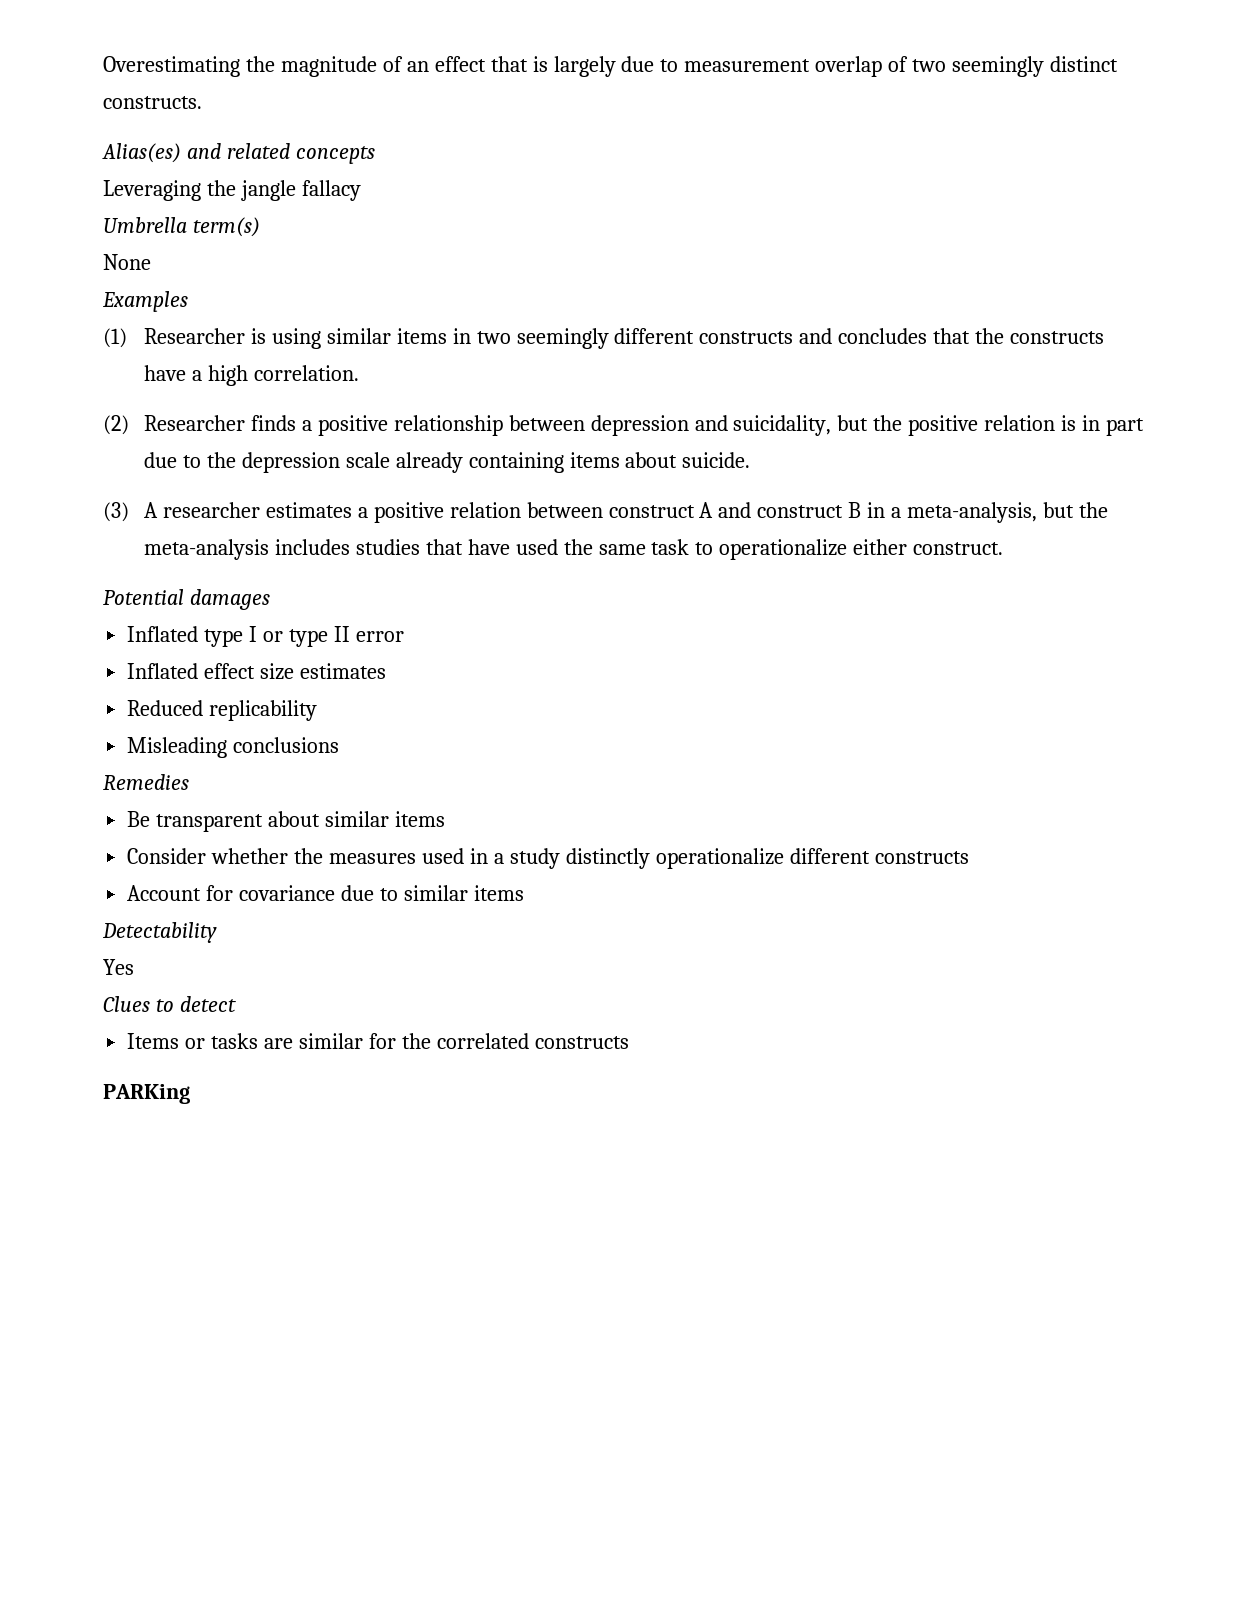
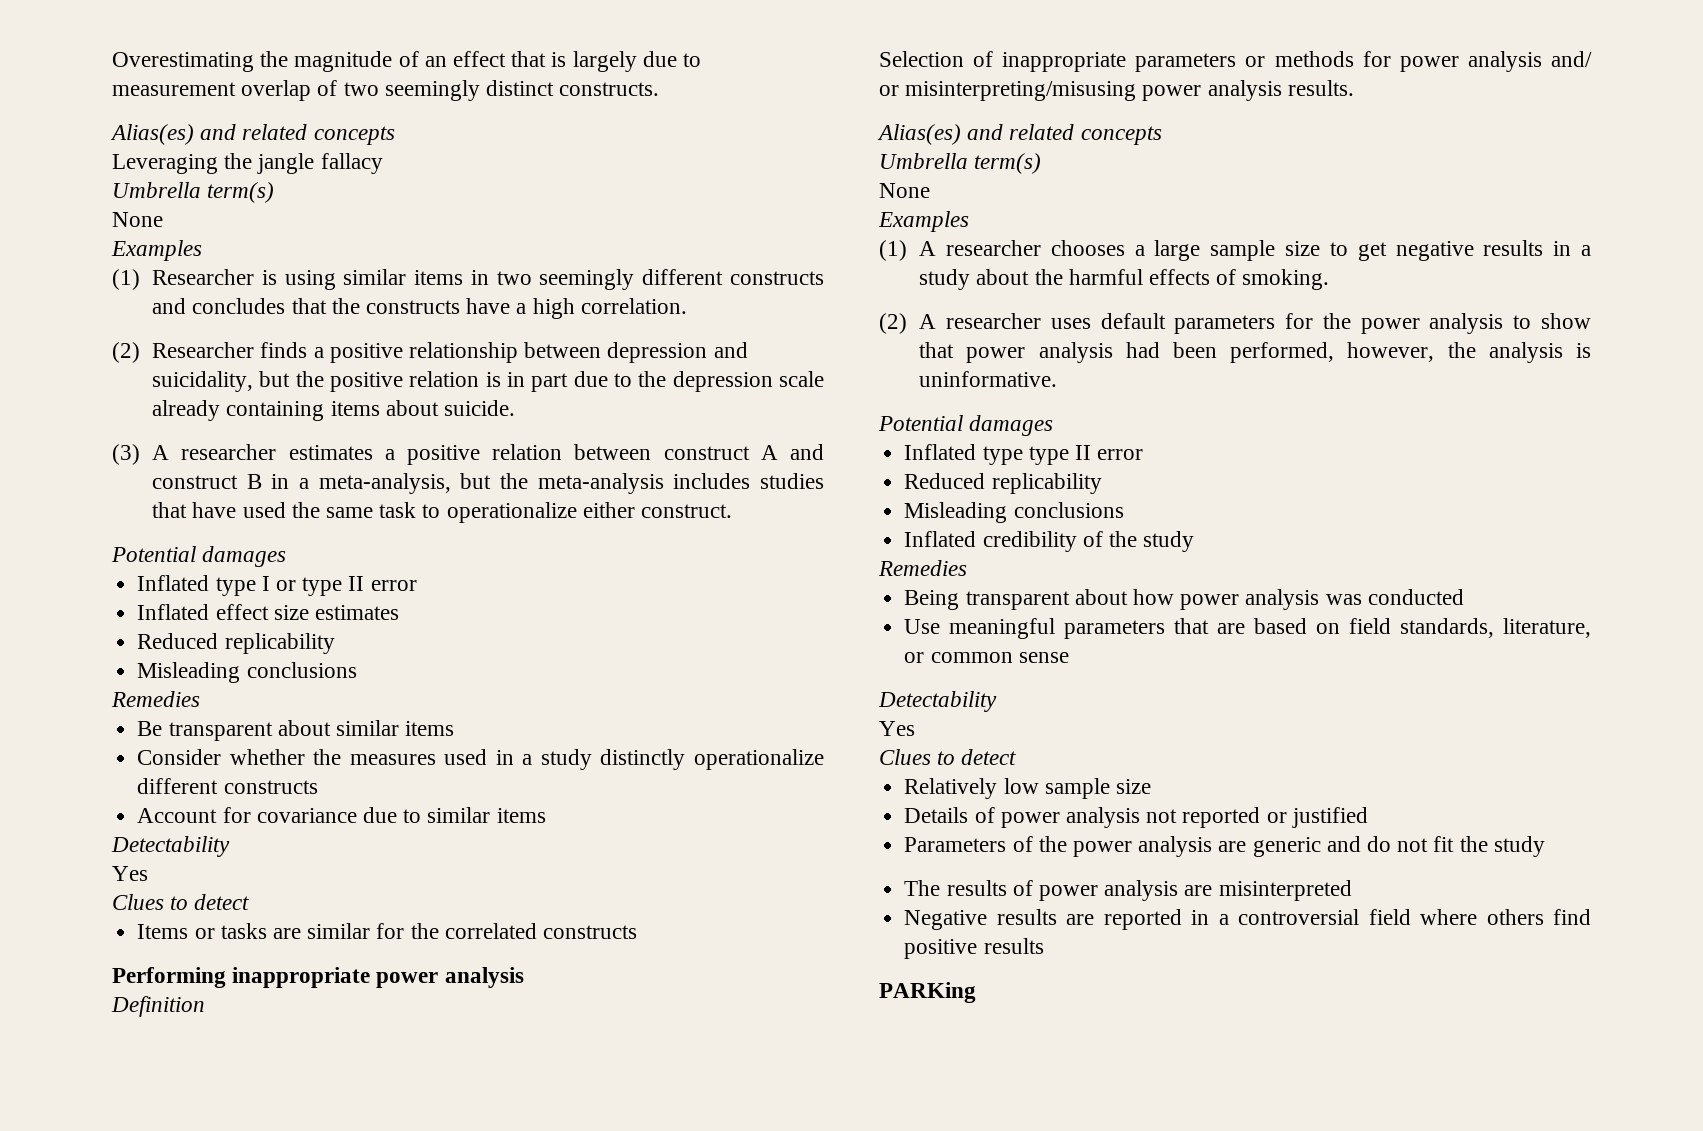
(629, 1042) none -> [112,967,524,988] [111,996,205,1017] [879,51,1592,72] [879,80,1354,101] [877,124,1162,145] [879,153,1042,174] [879,183,930,198] [878,211,969,232] [879,240,1591,261] [919,269,1330,290] [879,313,1591,334] [919,342,1591,363] [919,371,1058,387] [878,415,1054,436] [904,444,1144,465] [904,473,1102,494] [904,502,1124,523] [904,531,1195,552] [878,560,967,576] [904,589,1464,610] [904,618,1592,639] [904,652,1069,663] [878,691,997,712] [879,721,915,736] [879,749,1017,765] [904,778,1151,799] [904,807,1368,828] [904,836,1545,857] [904,880,1352,901] [904,909,1592,930] [904,938,1044,959] // Performing inappropriate power analysis // Definition // Selection of inappropriate parameters or methods for power analysis and/ or misinterpreting/misusing power analysis results. // Alias(es) and related concepts // Umbrella term(s) // None // Examples // (1) A researcher chooses a large sample size to get negative results in a study about the harmful effects of smoking. // (2) A researcher uses default parameters for the power analysis to show that power analysis had been performed, however, the analysis is uninformative. // Potential damages // Inflated type type II error // Reduced replicability // Misleading conclusions // Inflated credibility of the study // Remedies // Being transparent about how power analysis was conducted // Use meaningful parameters that are based on field standards, literature, or common sense // Detectability // Yes // Clues to detect // Relatively low sample size // Details of power analysis not reported or justified // Parameters of the power analysis are generic and do not fit the study // The results of power analysis are misinterpreted // Negative results are reported in a controversial field where others find positive results

